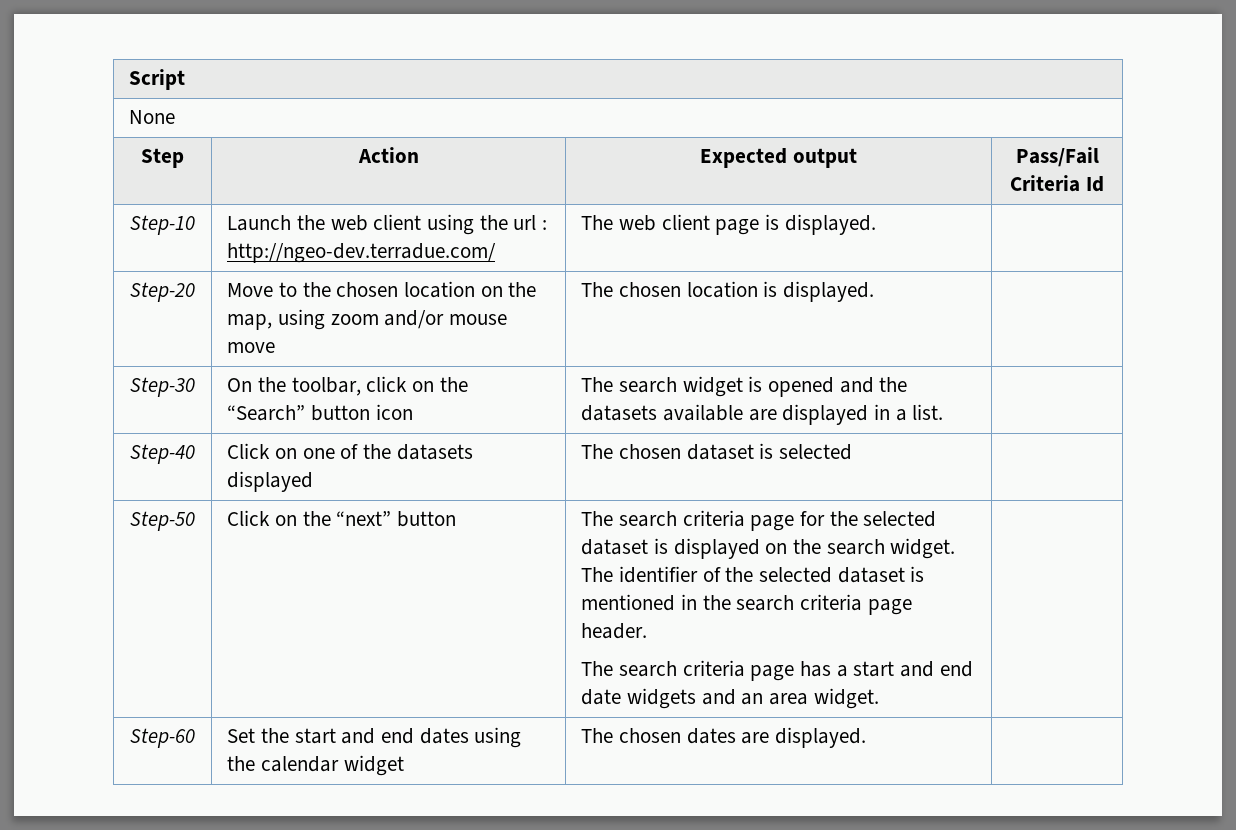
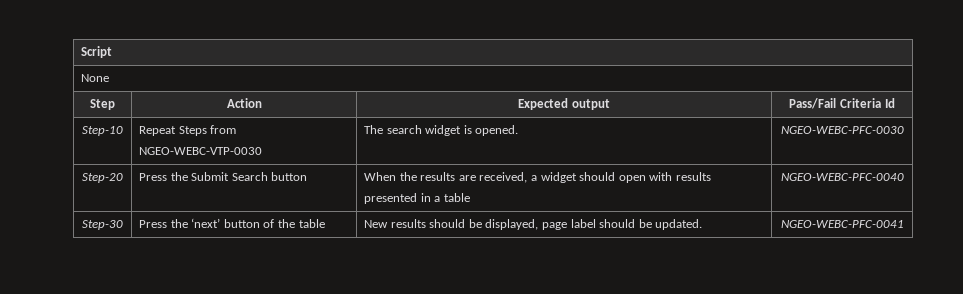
[227,214,548,235] [227,243,497,263] [581,214,876,235] [130,282,195,302] [227,281,537,298] [227,309,508,330] [227,342,276,353] [581,281,875,302] [130,377,195,397] [227,376,468,396] [227,404,413,421] [581,376,908,397] [581,404,944,425] [130,444,195,464] [227,443,473,460] [227,471,314,492] [581,443,853,460] [130,511,195,531] [227,510,457,527] [581,510,937,531] [581,538,956,559] [581,566,925,583] [581,594,912,615] [581,623,648,639] [581,660,973,681] [581,688,879,709] [130,728,195,748] [227,727,522,748] [227,755,404,776] [581,727,867,748] Launch the web client using the url : http://ngeo-dev.terradue.com/ | The web client page is displayed. | // Step-20 | Move to the chosen location on the map, using zoom and/or mouse move | The chosen location is displayed. | // Step-30 | On the toolbar, click on the “Search” button icon | The search widget is opened and the datasets available are displayed in a list. | // Step-40 | Click on one of the datasets displayed | The chosen dataset is selected | // Step-50 | Click on the “next” button | The search criteria page for the selected dataset is displayed on the search widget. The identifier of the selected dataset is mentioned in the search criteria page header. // The search criteria page has a start and end date widgets and an area widget. | // Step-60 | Set the start and end dates using the calendar widget | The chosen dates are displayed. | -> [139,125,237,136] [139,147,263,155] [364,125,519,136] [780,126,904,134] [82,173,123,183] [139,172,308,181] [364,172,711,183] [364,193,470,204] [780,173,904,181] [82,220,123,230] [139,218,325,228] [364,219,703,230] [780,220,904,228] Repeat Steps from NGEO-WEBC-VTP-0030 | The search widget is opened. | NGEO-WEBC-PFC-0030 // Step-20 | Press the Submit Search button | When the results are received, a widget should open with results presented in a table | NGEO-WEBC-PFC-0040 // Step-30 | Press the ‘next’ button of the table | New results should be displayed, page label should be updated. | NGEO-WEBC-PFC-0041

